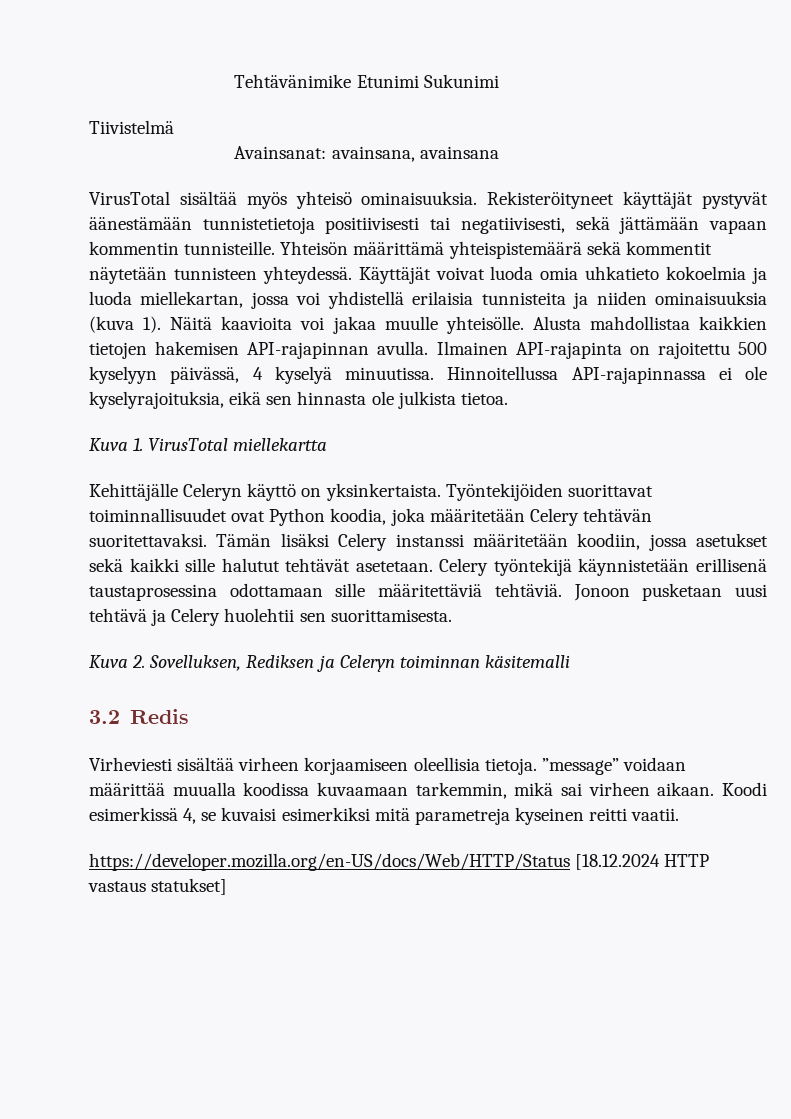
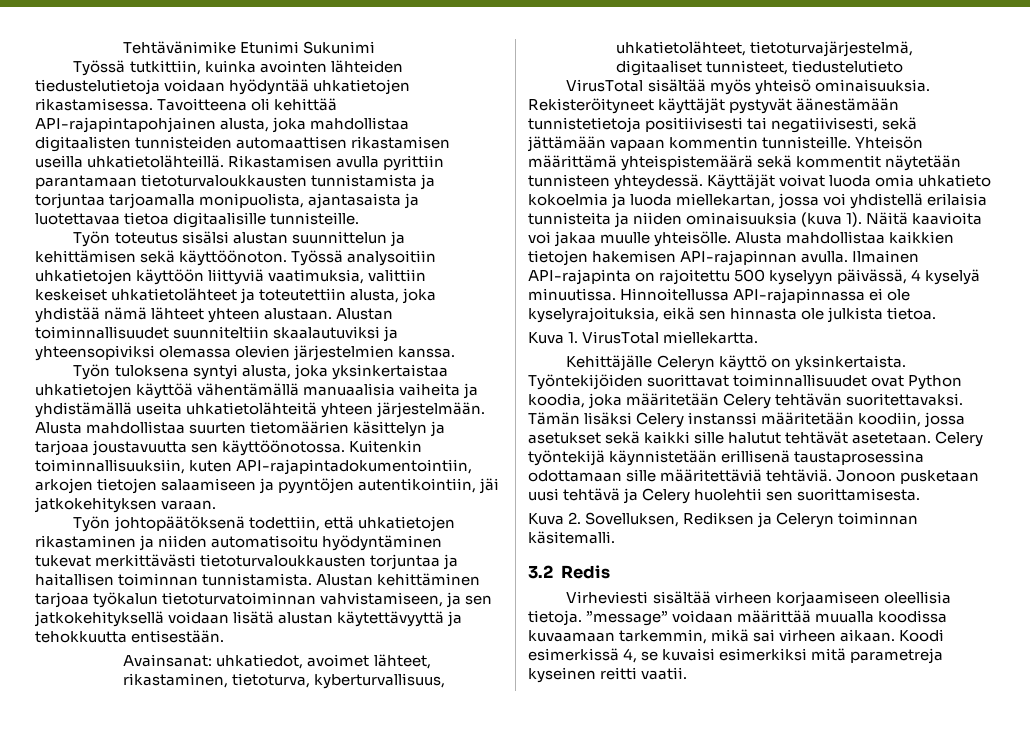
[89,120,174,134] [234,146,499,162] Tiivistelmä // Avainsanat: avainsana, avainsana -> [73,60,403,76] [35,79,411,95] [35,98,338,111] [35,117,410,133] [35,136,451,152] [35,155,445,171] [35,174,436,190] [35,193,420,209] [35,212,360,228] [73,231,405,247] [35,250,437,266] [35,269,427,285] [35,288,437,304] [35,307,394,323] [35,326,399,342] [35,345,456,361] [73,364,448,380] [35,383,479,399] [35,402,486,418] [35,421,446,437] [35,440,423,456] [35,459,473,475] [35,478,500,494] [34,497,217,513] [73,516,455,532] [35,535,443,551] [35,554,459,570] [35,573,481,586] [35,592,493,608] [34,611,463,627] [35,630,225,643] [123,654,431,669] [123,673,446,689] [616,41,914,57] [616,60,904,76] Työssä tutkittiin, kuinka avointen lähteiden tiedustelutietoja voidaan hyödyntää uhkatietojen rikastamisessa. Tavoitteena oli kehittää API-rajapintapohjainen alusta, joka mahdollistaa digitaalisten tunnisteiden automaattisen rikastamisen useilla uhkatietolähteillä. Rikastamisen avulla pyrittiin parantamaan tietoturvaloukkausten tunnistamista ja torjuntaa tarjoamalla monipuolista, ajantasaista ja luotettavaa tietoa digitaalisille tunnisteille. // Työn toteutus sisälsi alustan suunnittelun ja kehittämisen sekä käyttöönoton. Työssä analysoitiin uhkatietojen käyttöön liittyviä vaatimuksia, valittiin keskeiset uhkatietolähteet ja toteutettiin alusta, joka yhdistää nämä lähteet yhteen alustaan. Alustan toiminnallisuudet suunniteltiin skaalautuviksi ja yhteensopiviksi olemassa olevien järjestelmien kanssa. // Työn tuloksena syntyi alusta, joka yksinkertaistaa uhkatietojen käyttöä vähentämällä manuaalisia vaiheita ja yhdistämällä useita uhkatietolähteitä yhteen järjestelmään. Alusta mahdollistaa suurten tietomäärien käsittelyn ja tarjoaa joustavuutta sen käyttöönotossa. Kuitenkin toiminnallisuuksiin, kuten API-rajapintadokumentointiin, arkojen tietojen salaamiseen ja pyyntöjen autentikointiin, jäi jatkokehityksen varaan. // Työn johtopäätöksenä todettiin, että uhkatietojen rikastaminen ja niiden automatisoitu hyödyntäminen tukevat merkittävästi tietoturvaloukkausten torjuntaa ja haitallisen toiminnan tunnistamista. Alustan kehittäminen tarjoaa työkalun tietoturvatoiminnan vahvistamiseen, ja sen jatkokehityksellä voidaan lisätä alustan käytettävyyttä ja tehokkuutta entisestään. // Avainsanat: uhkatiedot, avoimet lähteet, rikastaminen, tietoturva, kyberturvallisuus, uhkatietolähteet, tietoturvajärjestelmä, digitaaliset tunnisteet, tiedustelutieto
[233,438,328,451] miellekartta -> [663,331,759,344] miellekartta.
[484,655,570,668] käsitemalli -> [528,531,615,544] käsitemalli.
[89,853,710,871] [88,878,228,895] // https://developer.mozilla.org/en-US/docs/Web/HTTP/Status [18.12.2024 HTTP vastaus statukset] -> (688, 673) none

